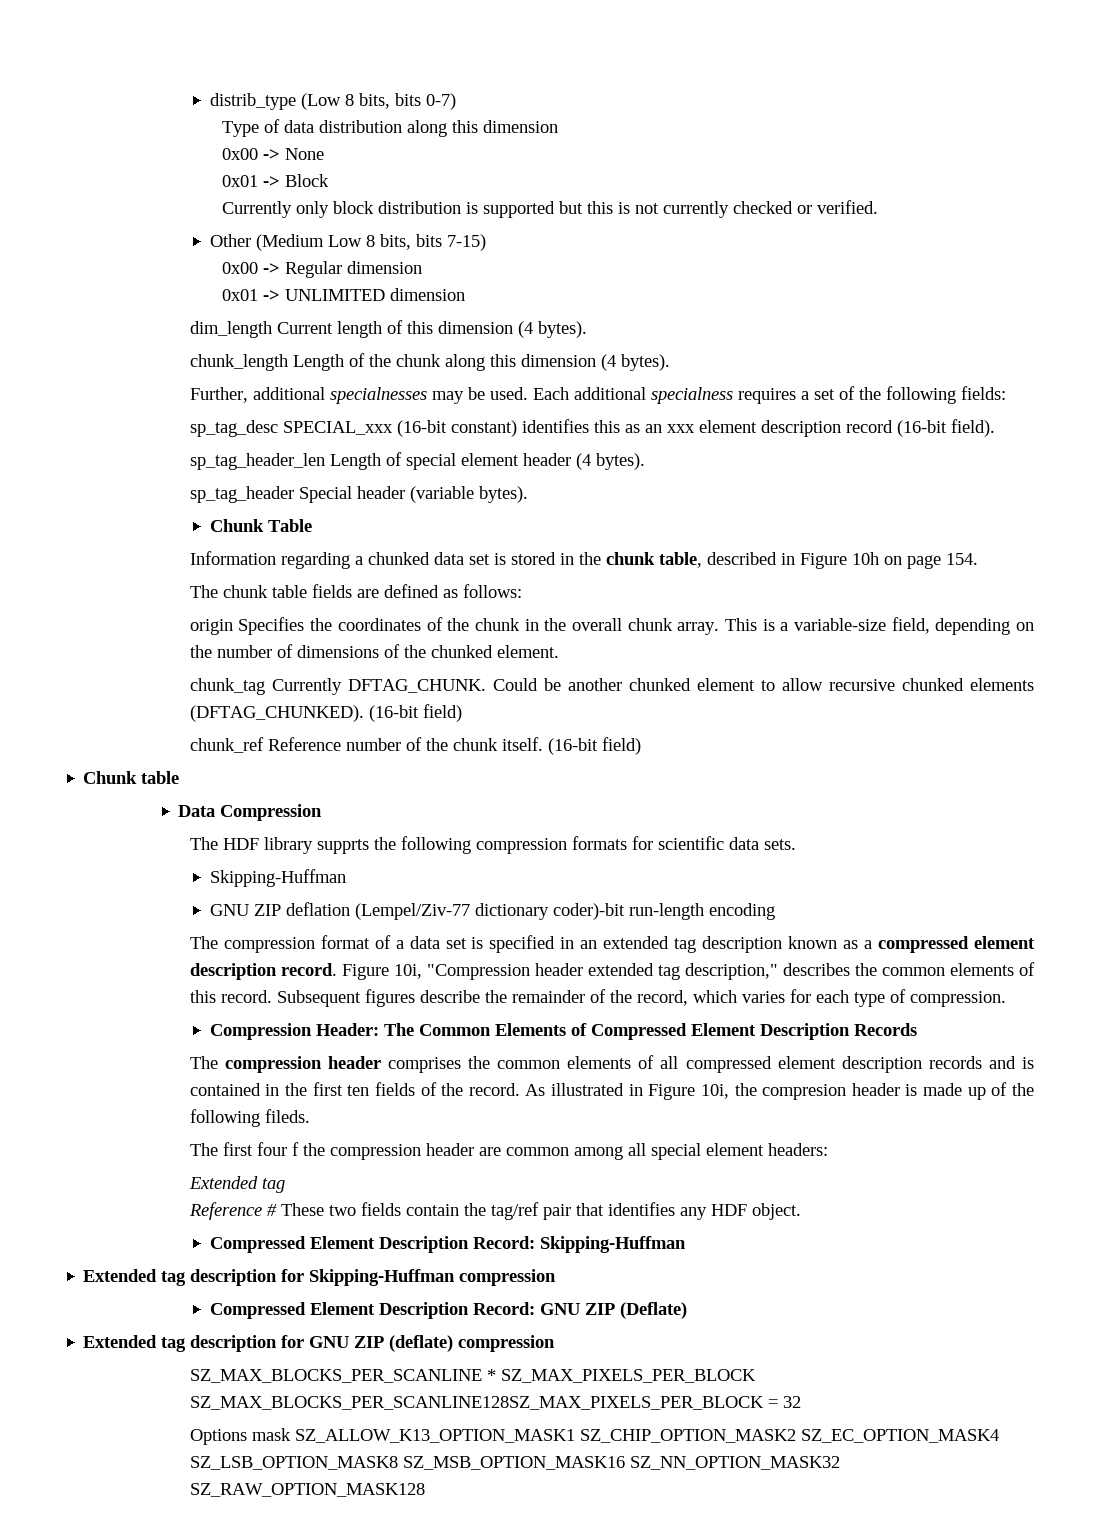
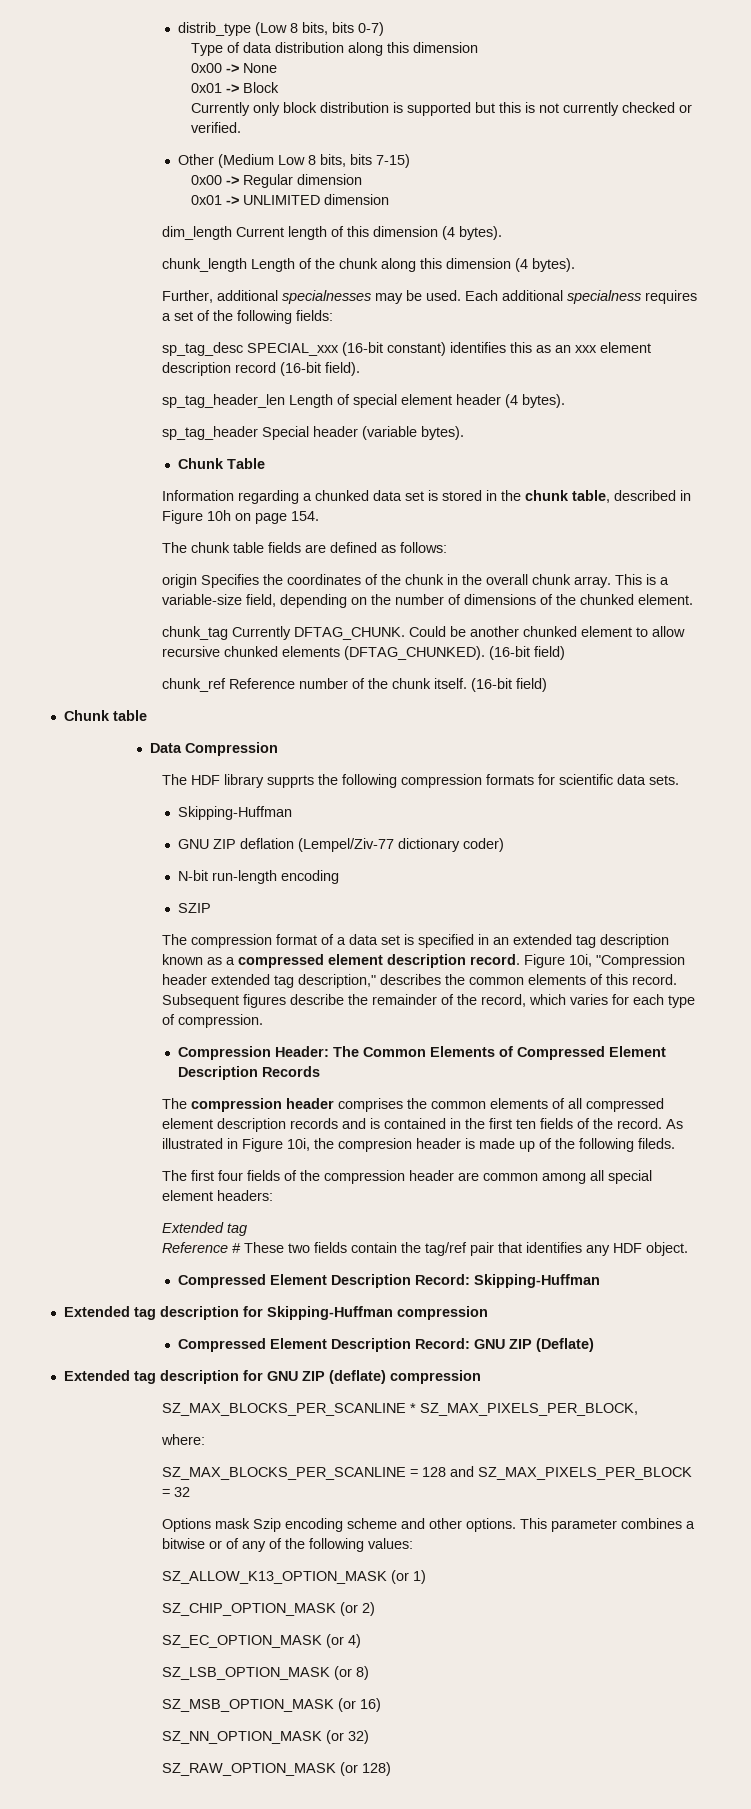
[553,903,626,920] coder)-bit -> [463,838,505,852] [178,870,209,881] coder) // N-bit
(776, 911) none -> [178,903,212,913] // SZIP
[291,1142,299,1156] f -> [247,1170,298,1181] fields of
[500,1369,756,1383] [189,1396,801,1410] [189,1428,999,1445] [189,1456,840,1470] [189,1483,425,1497] SZ_MAX_PIXELS_PER_BLOCK SZ_MAX_BLOCKS_PER_SCANLINE128SZ_MAX_PIXELS_PER_BLOCK = 32 // Options mask SZ_ALLOW_K13_OPTION_MASK1 SZ_CHIP_OPTION_MASK2 SZ_EC_OPTION_MASK4 SZ_LSB_OPTION_MASK8 SZ_MSB_OPTION_MASK16 SZ_NN_OPTION_MASK32 SZ_RAW_OPTION_MASK128 -> [420,1403,639,1416] [161,1434,206,1445] [162,1466,693,1480] [162,1487,191,1497] [162,1518,696,1532] [162,1538,414,1552] [162,1570,427,1584] [162,1602,376,1616] [162,1634,362,1648] [162,1666,370,1680] [162,1698,382,1712] [162,1730,370,1744] [162,1762,392,1776] SZ_MAX_PIXELS_PER_BLOCK, // where: // SZ_MAX_BLOCKS_PER_SCANLINE = 128 and SZ_MAX_PIXELS_PER_BLOCK = 32 // Options mask Szip encoding scheme and other options. This parameter combines a bitwise or of any of the following values: // SZ_ALLOW_K13_OPTION_MASK (or 1) // SZ_CHIP_OPTION_MASK (or 2) // SZ_EC_OPTION_MASK (or 4) // SZ_LSB_OPTION_MASK (or 8) // SZ_MSB_OPTION_MASK (or 16) // SZ_NN_OPTION_MASK (or 32) // SZ_RAW_OPTION_MASK (or 128)

